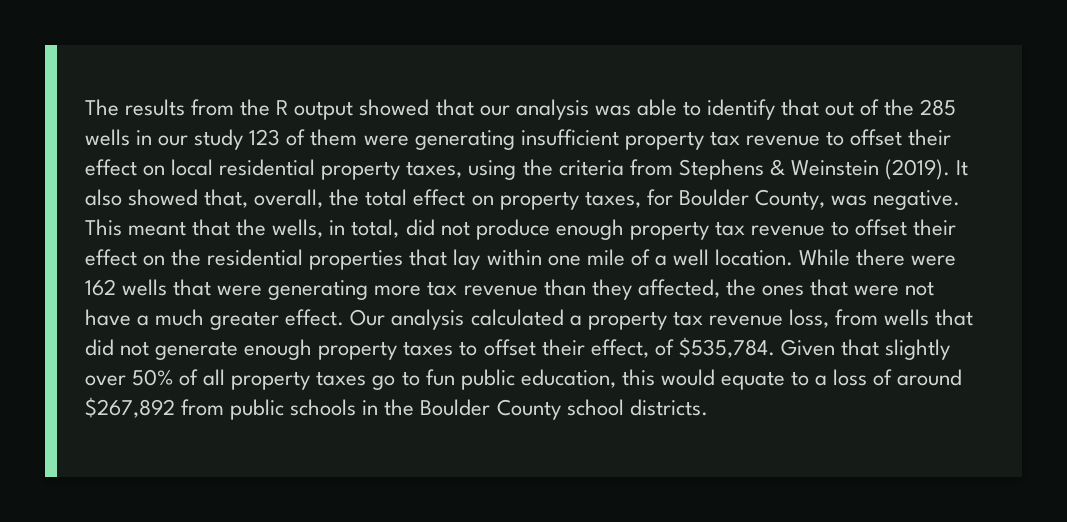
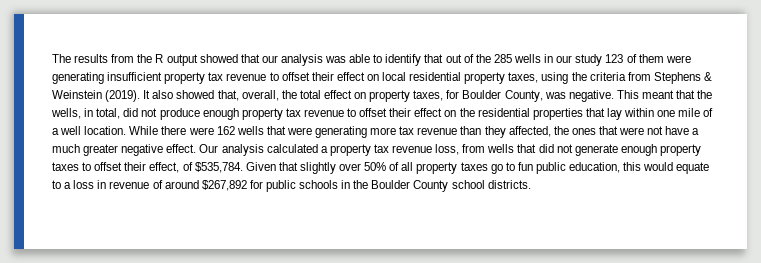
(280, 320) none -> [121,144,164,156] negative
(868, 377) none -> [97,180,150,189] in revenue
[181,399,225,416] from -> [249,180,263,189] for

